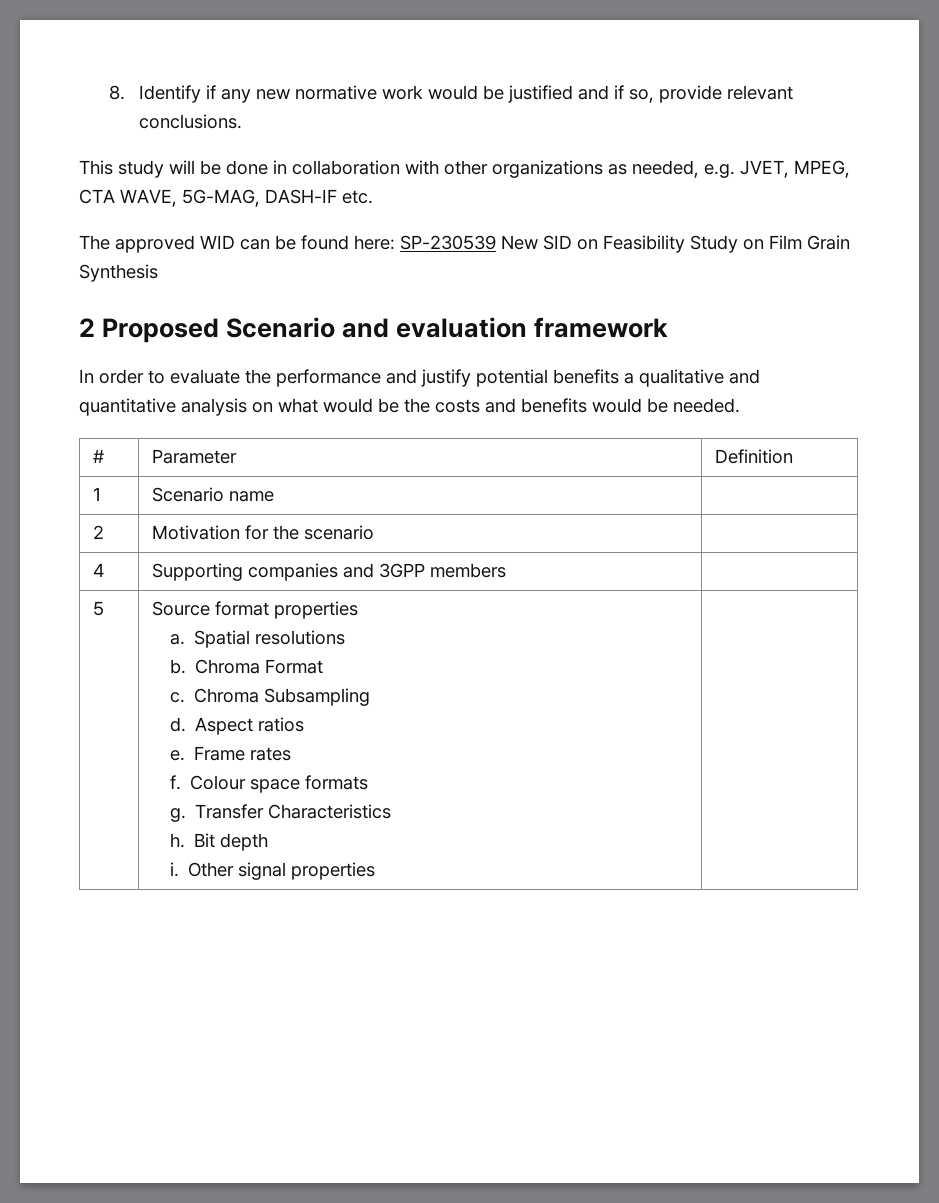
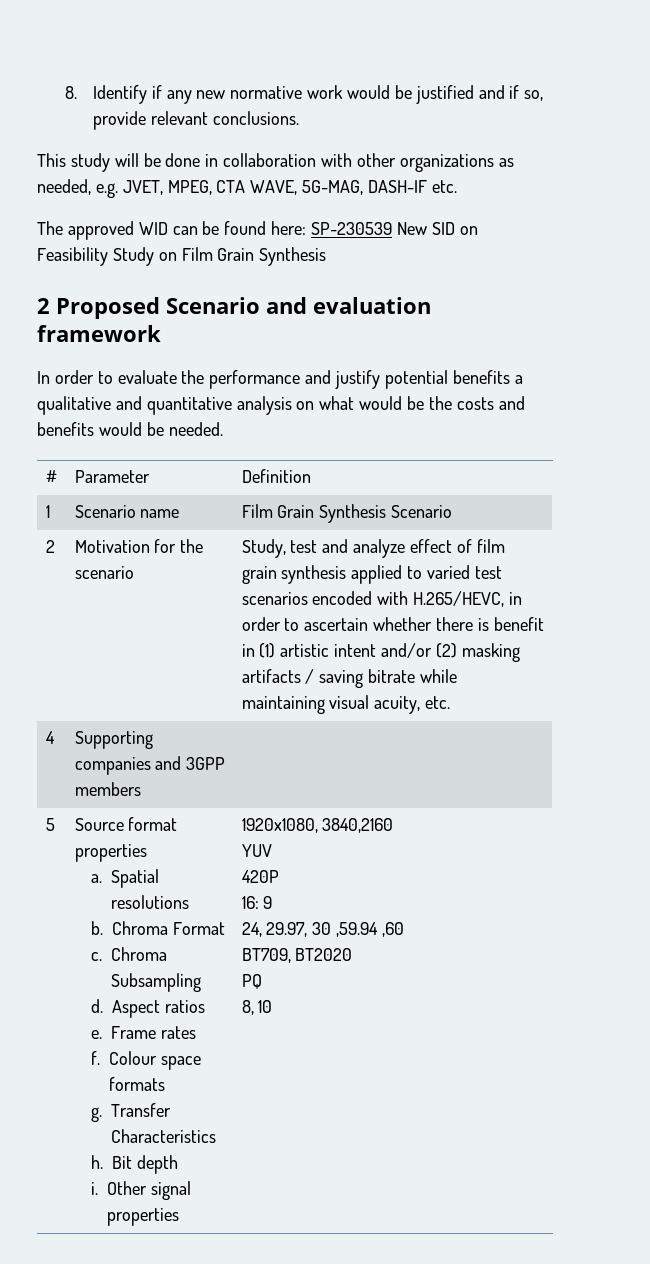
(275, 496) none -> [241,504,453,523] Film Grain Synthesis Scenario
(375, 532) none -> [241,539,505,558] [241,565,502,584] [241,591,522,607] [241,617,544,631] [241,643,520,662] [241,669,457,688] [241,695,451,714] Study, test and analyze effect of film grain synthesis applied to varied test scenarios encoded with H.265/HEVC, in order to ascertain whether there is benefit in (1) artistic intent and/or (2) masking artifacts / saving bitrate while maintaining visual acuity, etc.
(376, 871) none -> [241,818,394,833] [241,844,272,857] [241,870,279,883] [241,896,273,909] [241,922,404,937] [241,948,353,963] [241,974,262,989] [241,1000,273,1015] 1920x1080, 3840,2160 // YUV // 420P // 16: 9 // 24, 29.97, 30 ,59.94 ,60 // BT709, BT2020 // PQ // 8, 10

